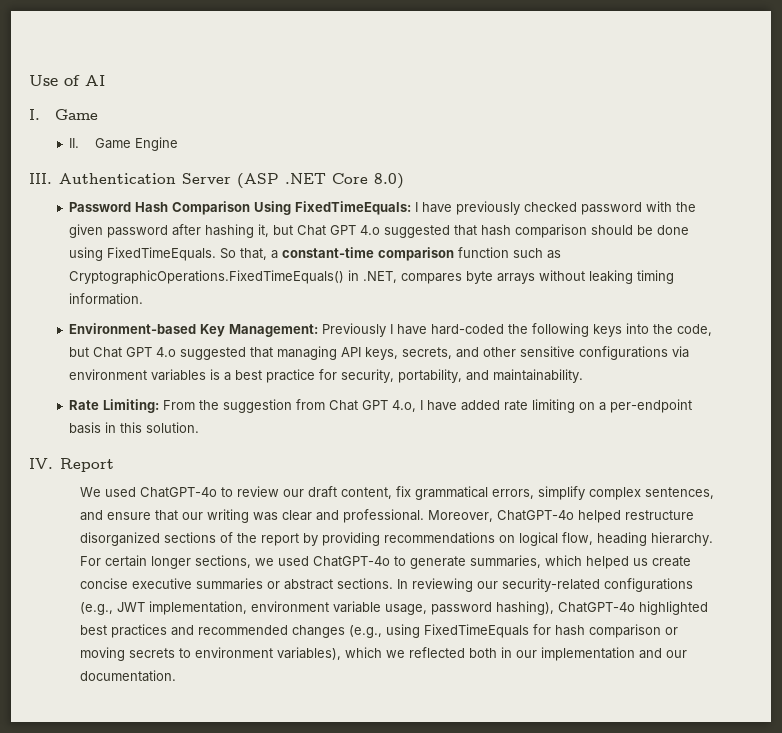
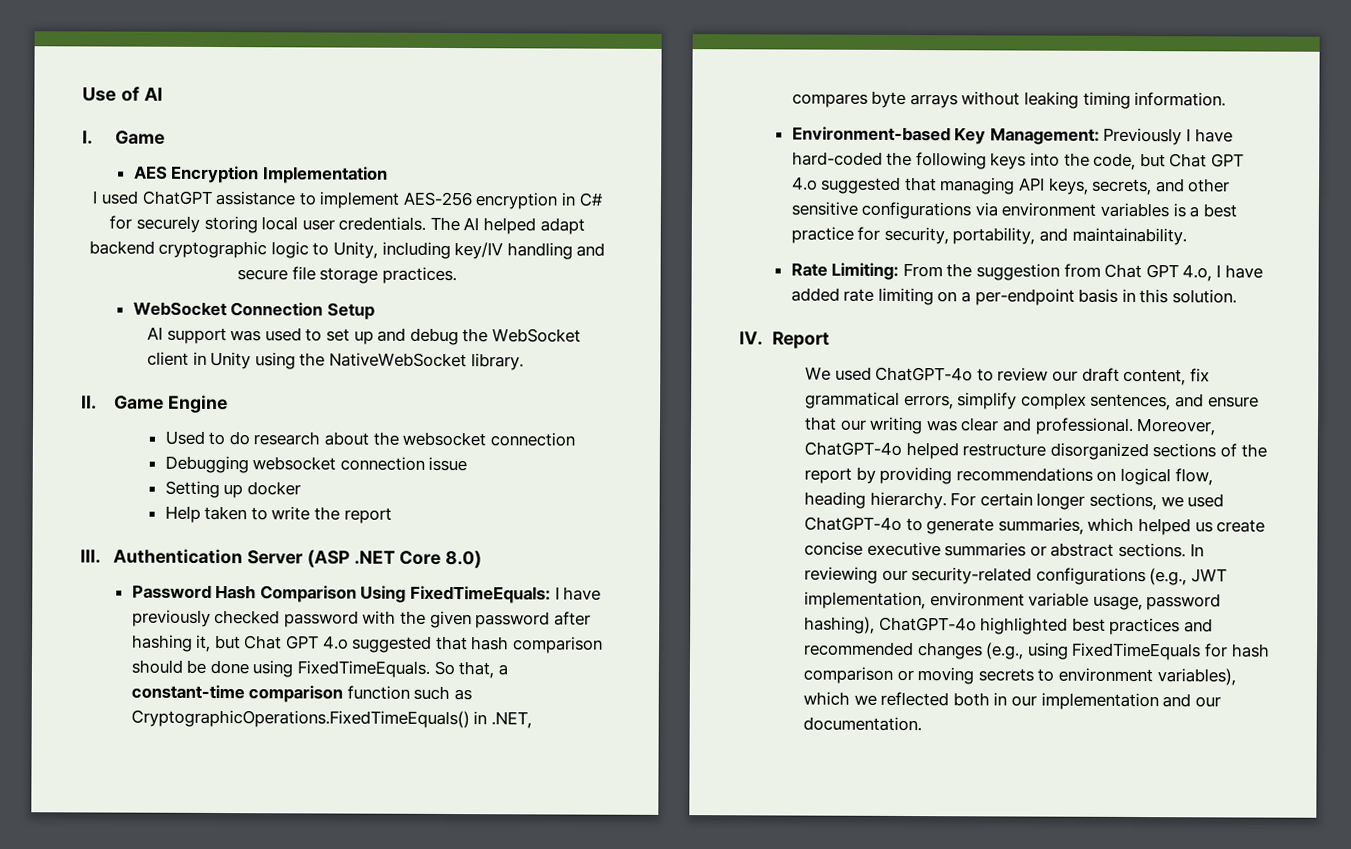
[68,137,178,151] II. Game Engine -> [133,165,388,184] [92,190,604,210] [109,215,585,235] [88,240,606,260] [237,266,457,285] [132,301,375,320] [146,326,581,346] [146,351,524,371] [81,394,228,414] [164,430,575,447] [164,455,468,474] [164,480,301,499] [164,505,392,524] AES Encryption Implementation // I used ChatGPT assistance to implement AES-256 encryption in C# for securely storing local user credentials. The AI helped adapt backend cryptographic logic to Unity, including key/IV handling and secure file storage practices. // WebSocket Connection Setup // AI support was used to set up and debug the WebSocket client in Unity using the NativeWebSocket library. // II. Game Engine // Used to do research about the websocket connection // Debugging websocket connection issue // Setting up docker // Help taken to write the report

